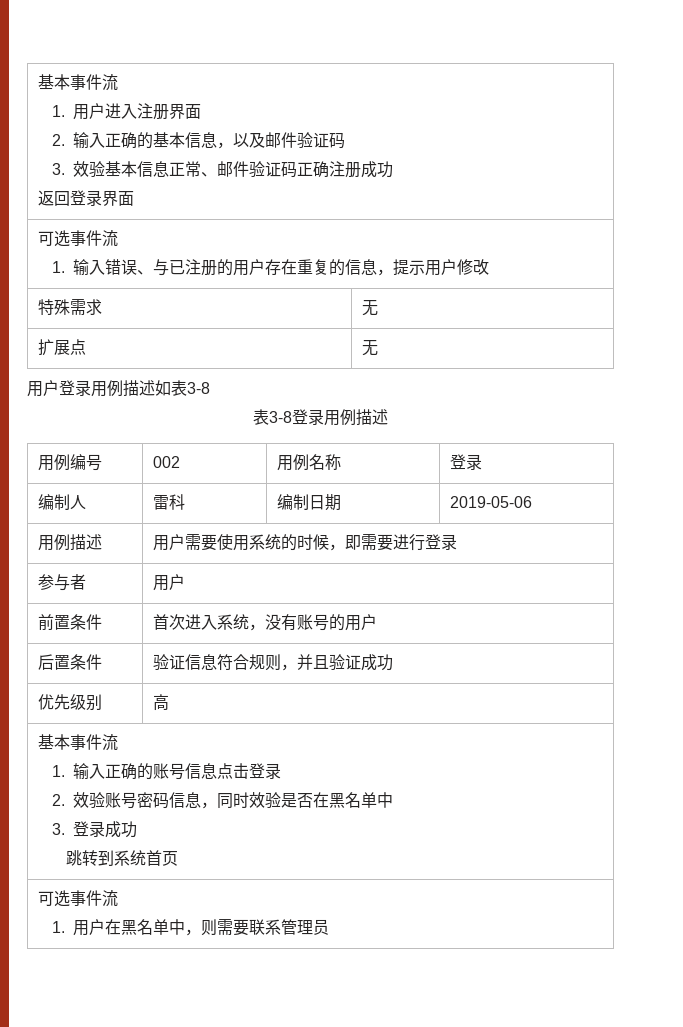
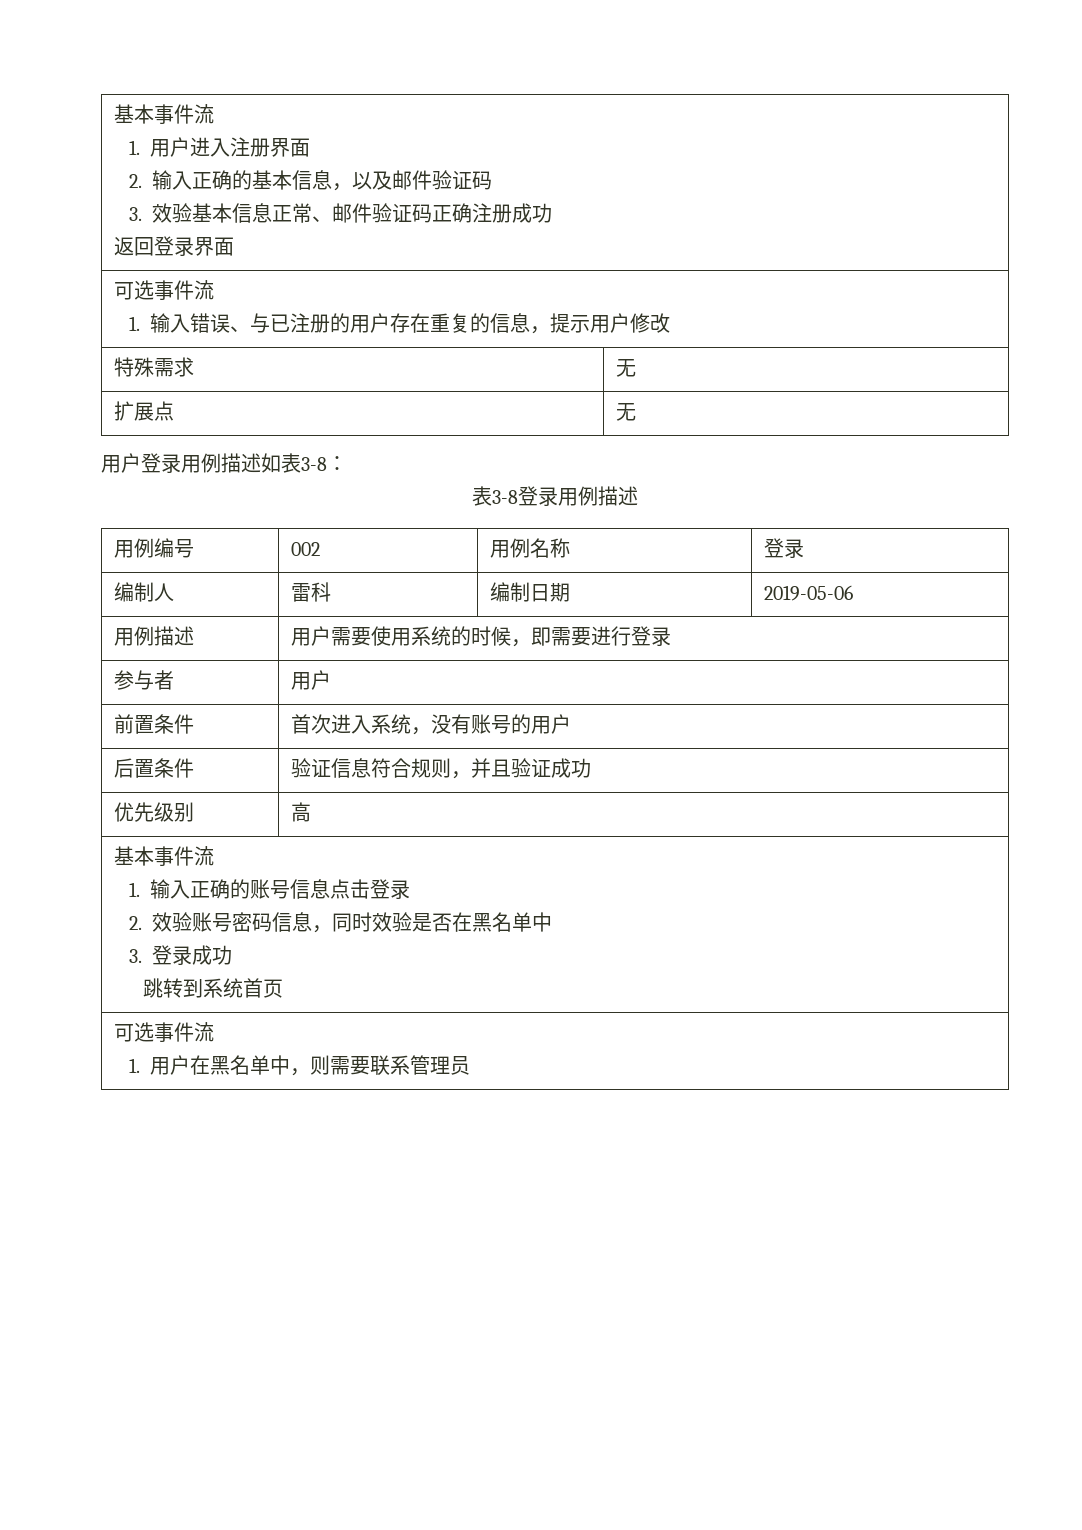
(210, 388) none -> [327,456,347,471] ：

